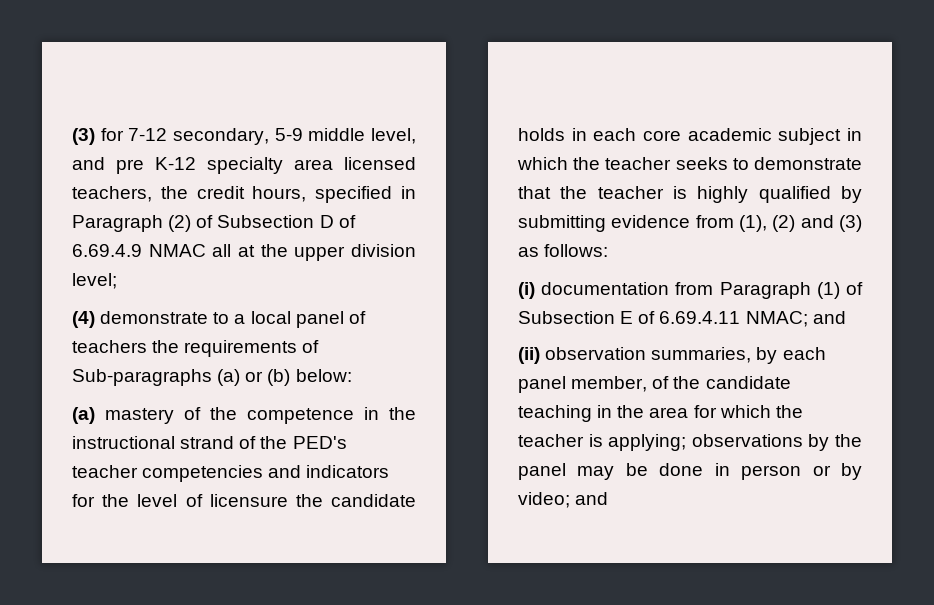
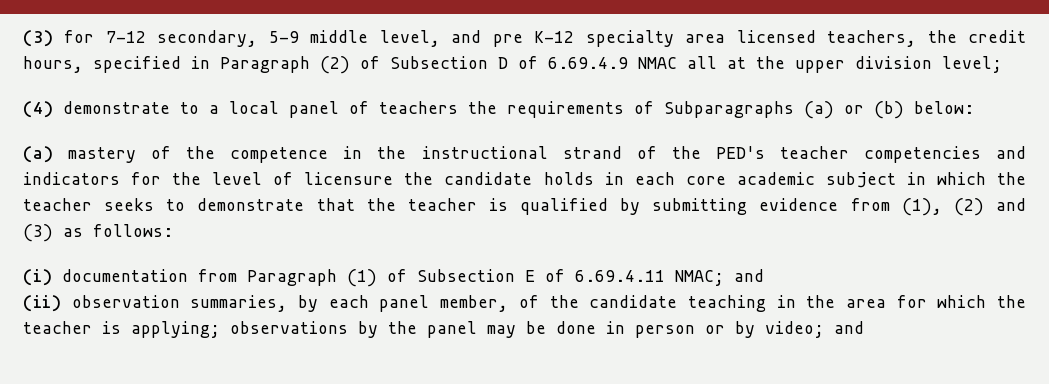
[72,369,212,386] Sub-paragraphs -> [664,101,794,118] Subparagraphs
[697,186,749,203] highly -> (508, 204) none

